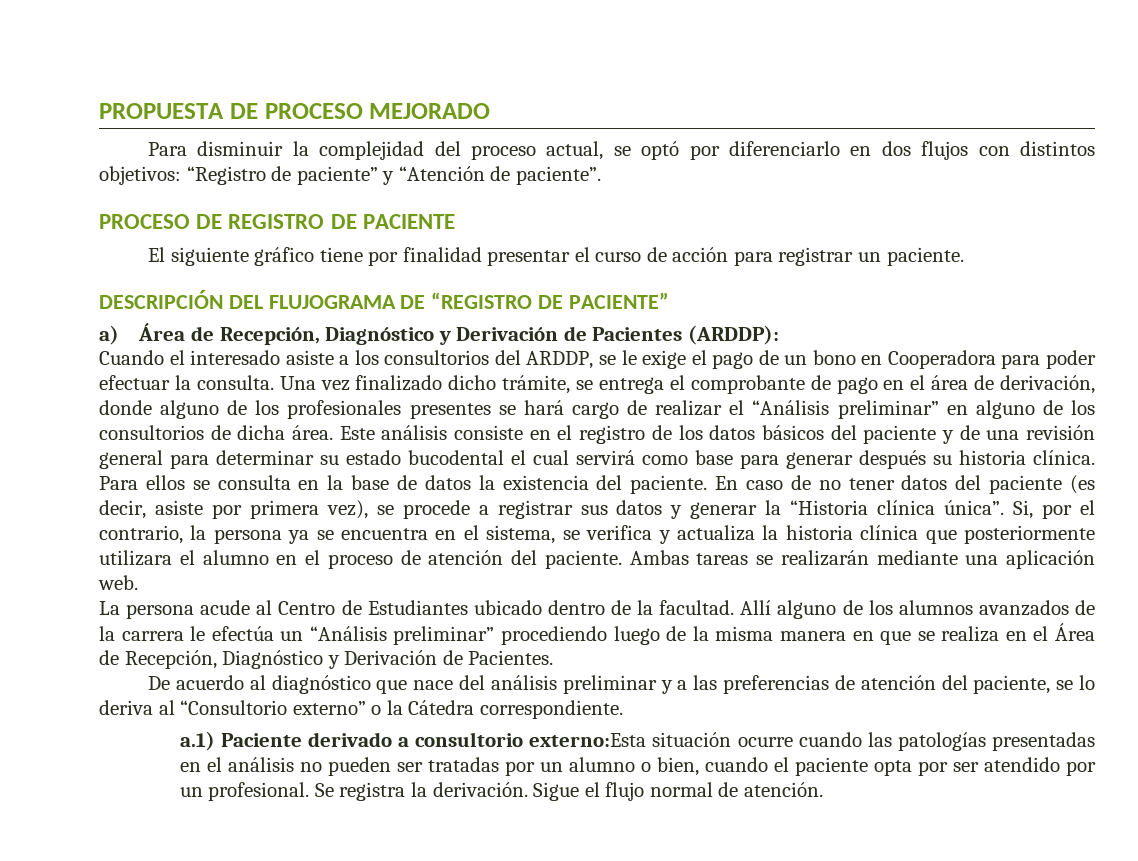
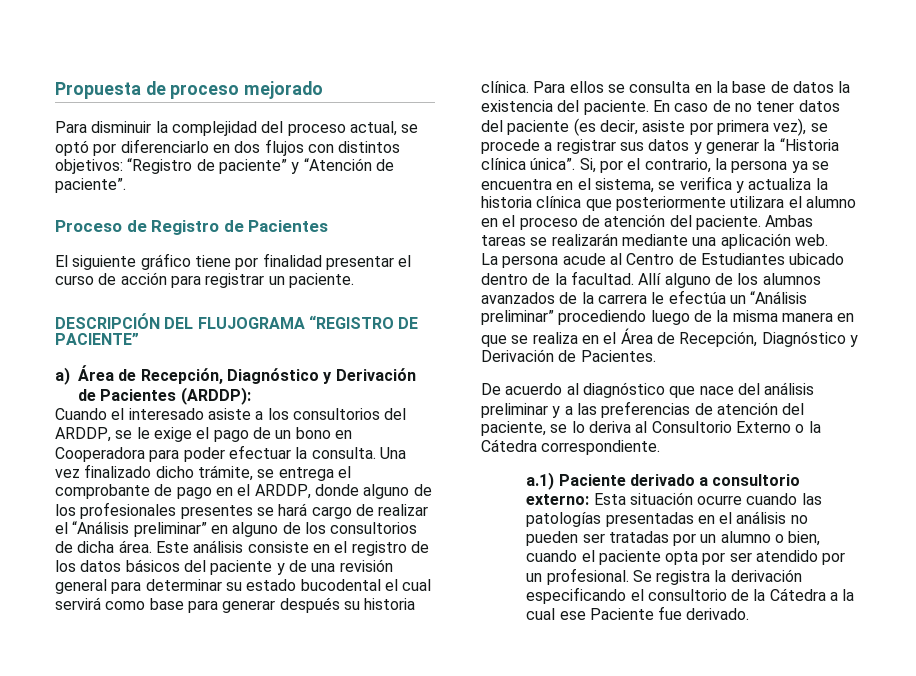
[99,103,491,119] PROPUESTA DE PROCESO MEJORADO -> [55,81,324,99] Propuesta de proceso mejorado
[99,214,455,229] PROCESO DE REGISTRO DE PACIENTE -> [55,220,329,235] Proceso de Registro de Pacientes
[400,295,426,309] DE -> (305, 323) none
[931,375,1096,394] área de derivación, -> [254,484,311,499] ARDDP,
[180,700,366,715] “Consultorio externo” -> [651,421,791,433] Consultorio Externo
[529,733,647,747] externo:Esta -> [526,493,626,505] externo: Esta
[432,782,823,801] derivación. Sigue el flujo normal de atención. -> [730,569,802,582] [526,587,855,604] [526,606,750,620] derivación especificando el consultorio de la Cátedra a la cual ese Paciente fue derivado.

